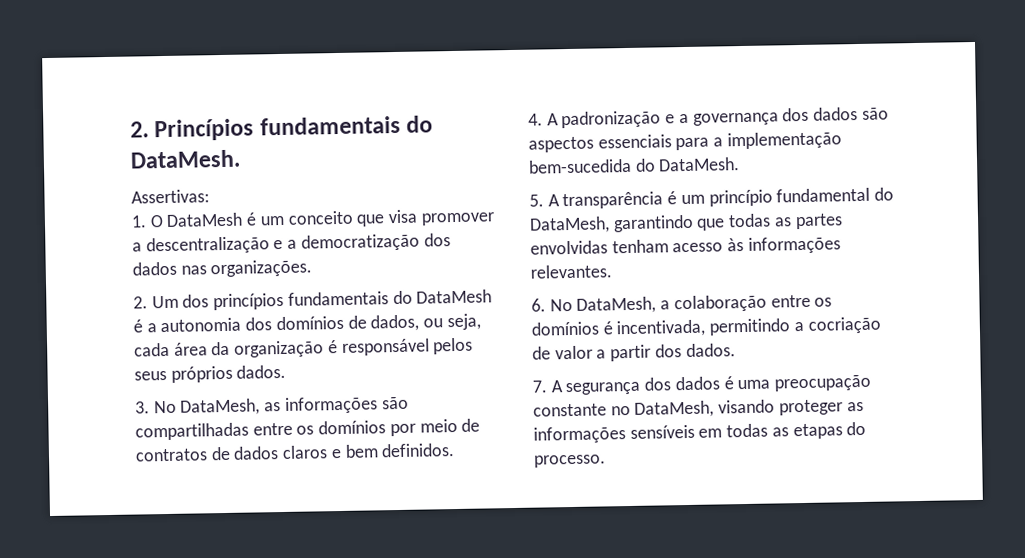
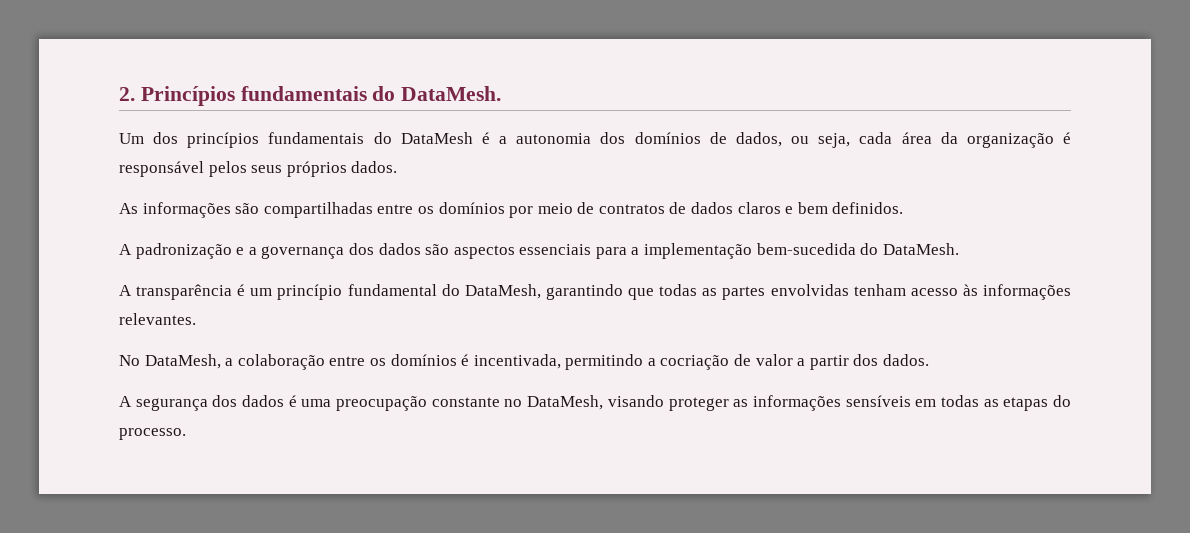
[131,189,210,204] [131,209,495,228] [132,233,451,255] [132,259,313,278] [133,296,148,309] Assertivas: // 1. O DataMesh é um conceito que visa promover a descentralização e a democratização dos dados nas organizações. // 2. -> (502, 93) none
[135,398,282,416] 3. No DataMesh, as -> [119,203,138,214] As
[528,113,543,126] 4. -> (904, 208) none
[529,194,544,207] 5. -> (959, 249) none
[531,298,546,312] 6. -> (196, 319) none
[532,380,547,393] 7. -> (930, 360) none

